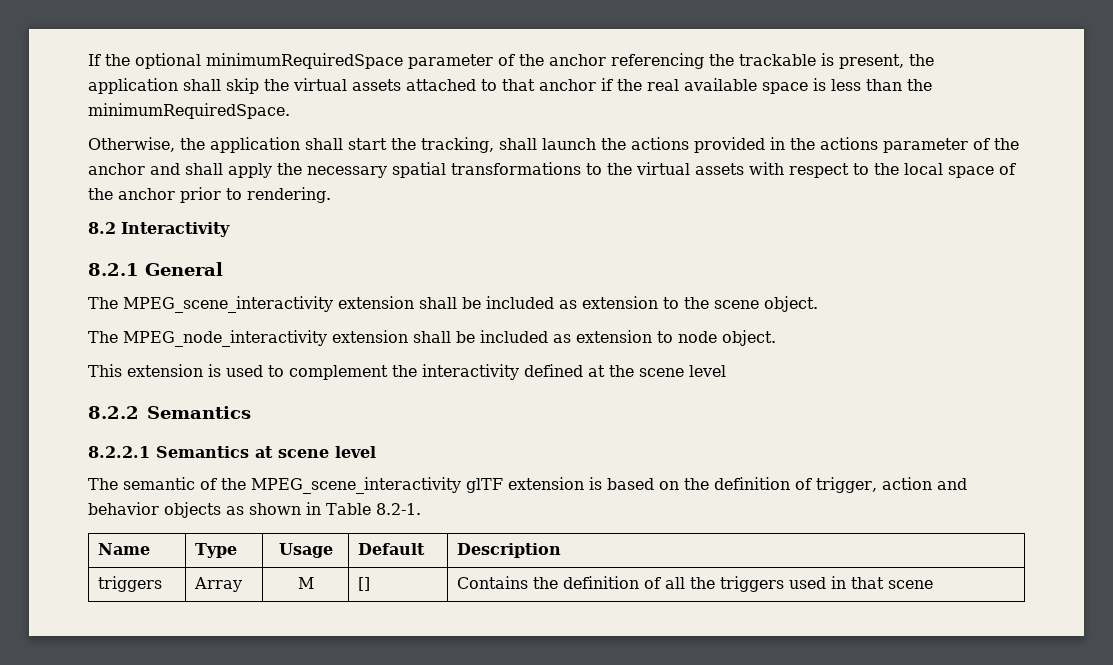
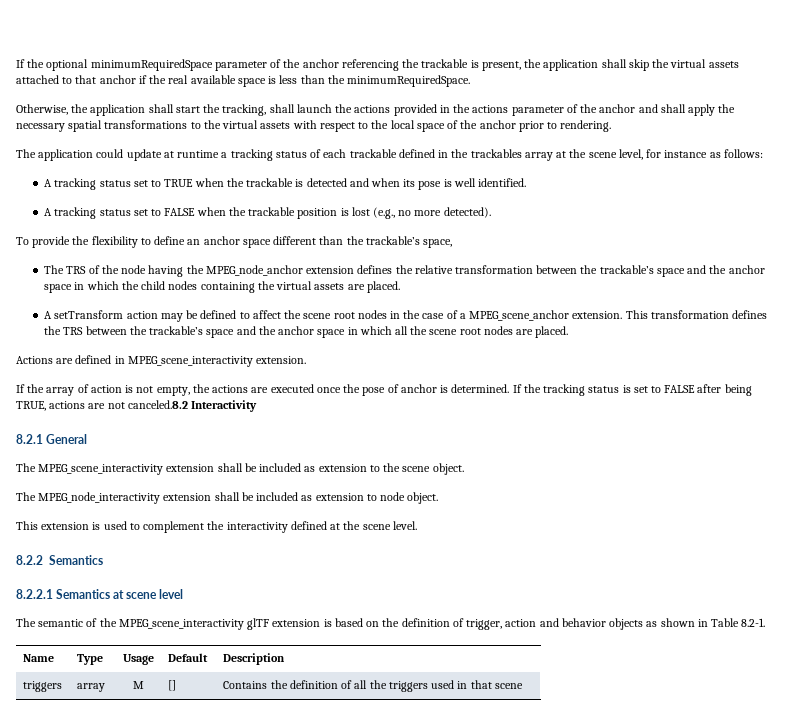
[88,222,116,234] 8.2 -> [16,149,763,161] [44,178,527,190] [44,207,491,219] [16,236,453,248] [44,265,765,277] [44,281,400,293] [44,310,768,322] [44,326,569,338] [16,355,307,367] [16,384,752,396] [16,400,188,411] The application could update at runtime a tracking status of each trackable defined in the trackables array at the scene level, for instance as follows: // A tracking status set to TRUE when the trackable is detected and when its pose is well identified. // A tracking status set to FALSE when the trackable position is lost (e.g., no more detected). // To provide the flexibility to define an anchor space different than the trackable’s space, // The TRS of the node having the MPEG_node_anchor extension defines the relative transformation between the trackable’s space and the anchor space in which the child nodes containing the virtual assets are placed. // A setTransform action may be defined to affect the scene root nodes in the case of a MPEG_scene_anchor extension. This transformation defines the TRS between the trackable’s space and the anchor space in which all the scene root nodes are placed. // Actions are defined in MPEG_scene_interactivity extension. // If the array of action is not empty, the actions are executed once the pose of anchor is determined. If the tracking status is set to FALSE after being TRUE, actions are not canceled.8.2
[689,365,726,377] level -> [392,521,417,530] level.
[193,577,242,592] Array -> [77,683,106,692] array

